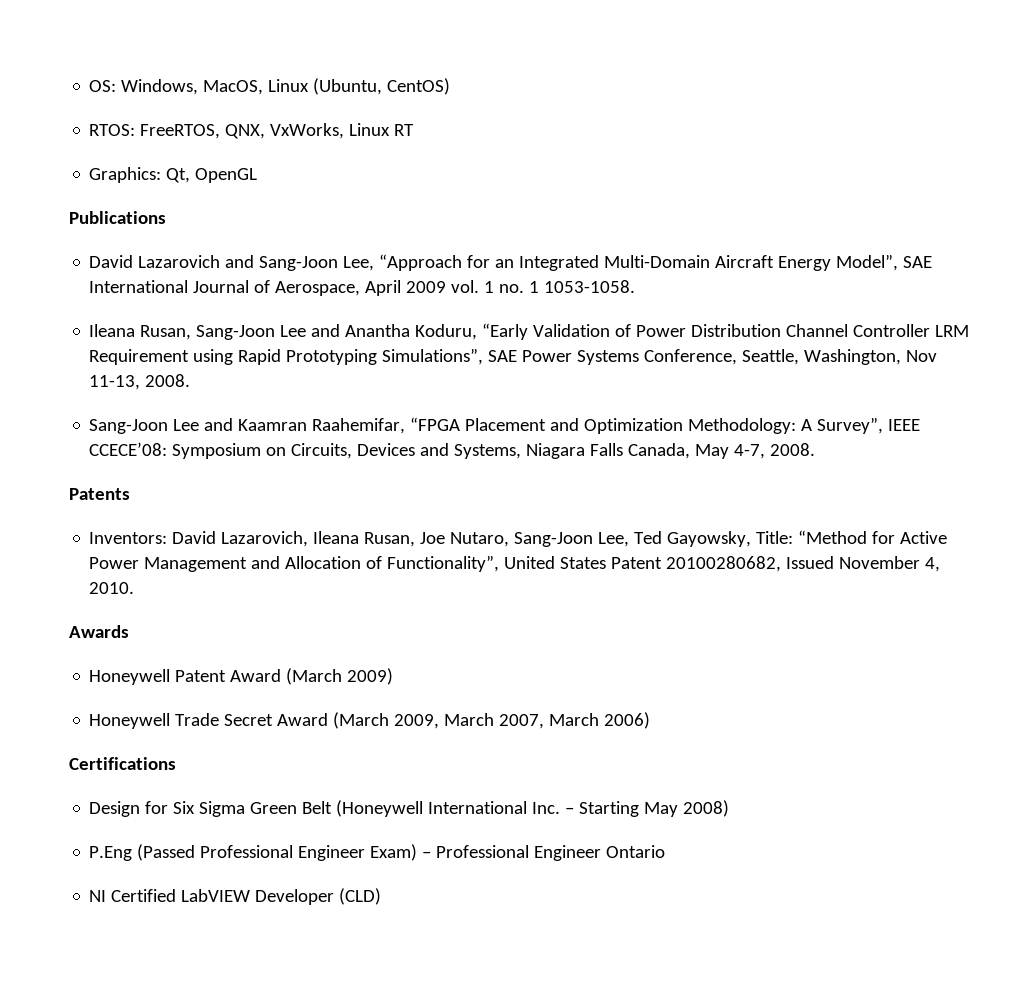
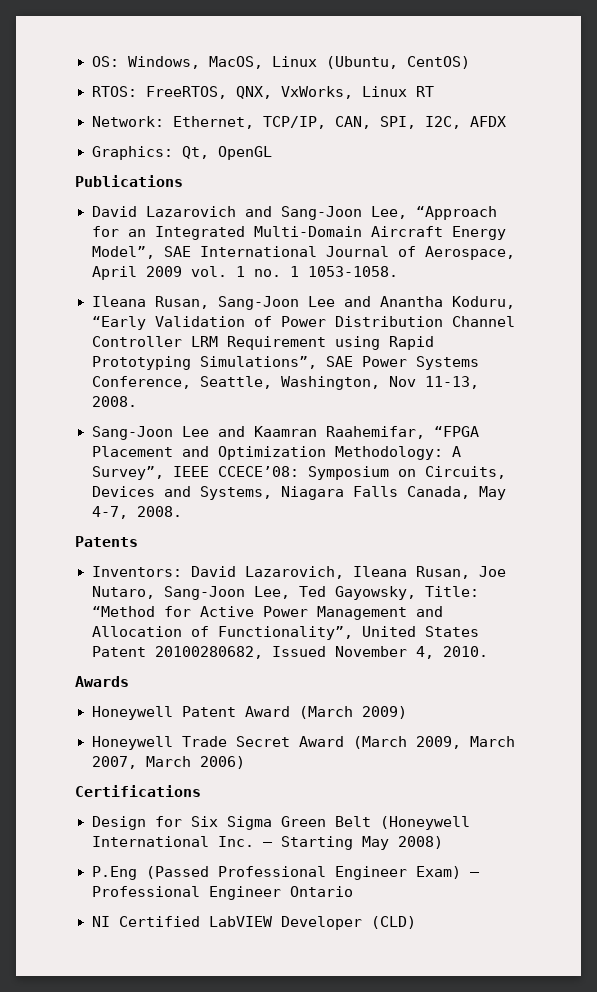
(415, 130) none -> [91,116,506,129] // Network: Ethernet, TCP/IP, CAN, SPI, I2C, AFDX

